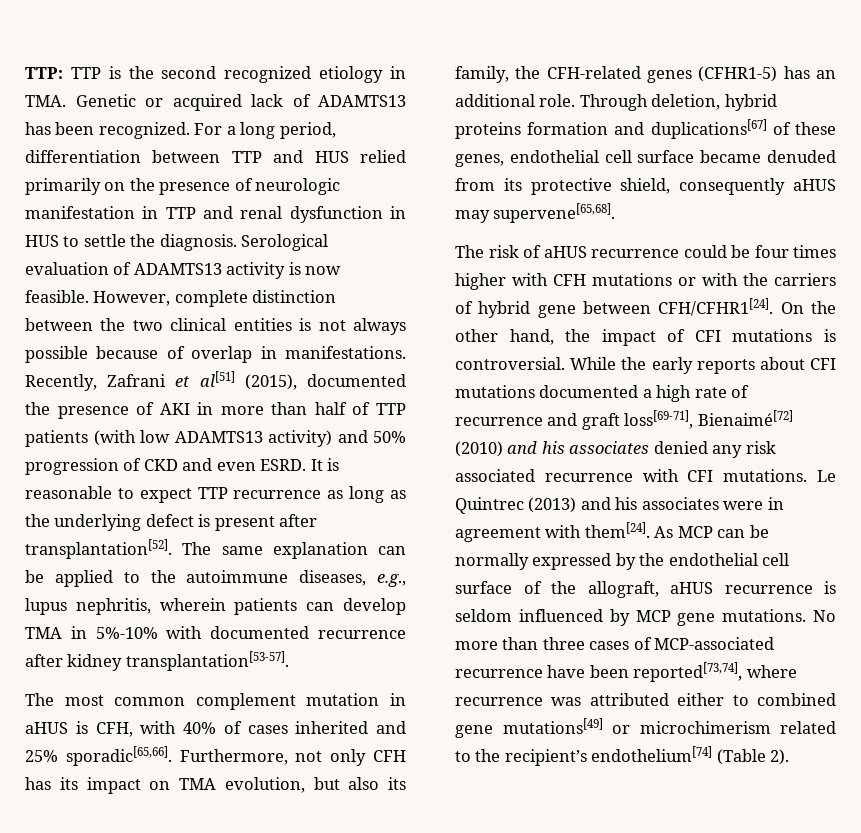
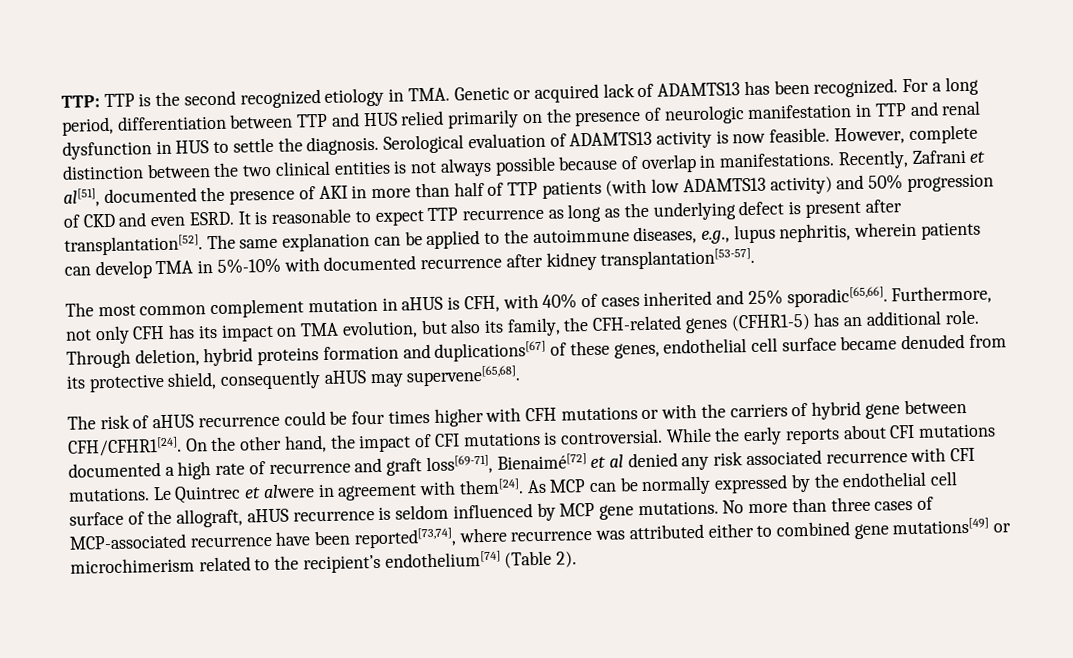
[199,371,297,390] al[51] (2015), -> [63,188,100,207] al[51],
[455,441,650,457] (2010) and his associates -> [590,454,624,469] et al
[528,497,764,513] (2013) and his associates were -> [244,484,315,499] et alwere

